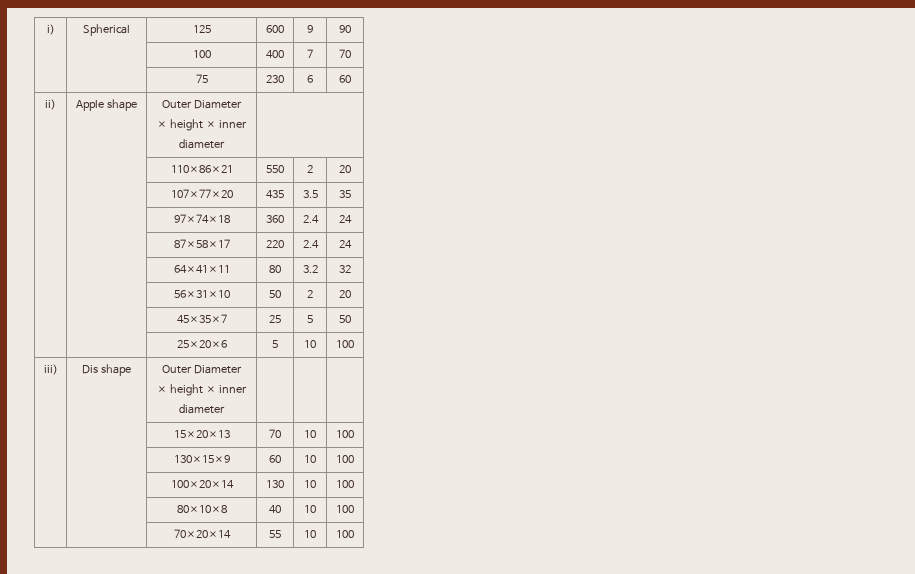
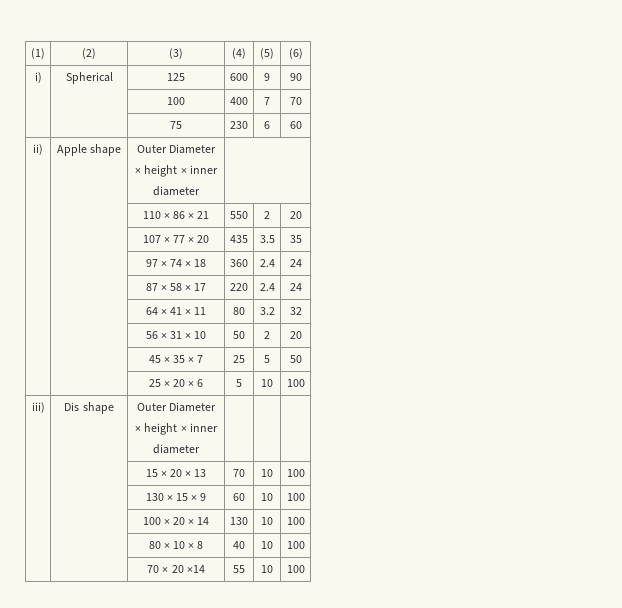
(46, 29) none -> [31,48,45,59] [82,48,96,59] [169,48,183,59] [232,48,246,59] [260,48,274,59] [288,48,303,59] (1) | (2) | (3) | (4) | (5) | (6) //
[170,165,233,173] [266,165,284,173] [307,165,313,173] [339,165,351,173] [170,189,233,198] [266,190,284,198] [302,190,318,198] [339,190,351,198] [173,214,230,223] [266,215,284,223] [302,215,319,223] [339,215,352,223] [173,239,230,248] [266,240,284,248] [302,240,319,248] [339,240,352,248] [173,265,230,273] [269,265,281,273] [302,265,318,273] [339,265,351,273] [173,290,230,298] [269,290,281,298] [307,290,313,298] [339,290,351,298] [176,314,227,323] [269,315,281,323] [307,315,313,323] [339,315,351,323] [176,340,227,348] 110×86×21 | 550 | 2 | 20 // | | 107×77×20 | 435 | 3.5 | 35 // | | 97×74×18 | 360 | 2.4 | 24 // | | 87×58×17 | 220 | 2.4 | 24 // | | 64×41×11 | 80 | 3.2 | 32 // | | 56×31×10 | 50 | 2 | 20 // | | 45×35×7 | 25 | 5 | 50 // | | 25×20×6 -> [142,211,210,219] [230,211,248,219] [264,211,270,219] [289,211,302,219] [142,235,210,243] [230,235,248,243] [259,235,275,243] [289,235,302,243] [145,259,207,267] [230,259,248,267] [259,259,275,267] [289,259,302,267] [145,283,207,291] [230,283,248,291] [259,283,275,291] [289,283,302,291] [145,307,207,315] [233,307,245,315] [259,307,275,315] [289,307,302,315] [145,331,207,339] [233,331,245,339] [264,331,270,339] [289,331,302,339] [148,355,204,363] [233,355,245,363] [264,355,270,363] [289,355,302,363] [148,379,204,387] 110 × 86 × 21 | 550 | 2 | 20 // | | 107 × 77 × 20 | 435 | 3.5 | 35 // | | 97 × 74 × 18 | 360 | 2.4 | 24 // | | 87 × 58 × 17 | 220 | 2.4 | 24 // | | 64 × 41 × 11 | 80 | 3.2 | 32 // | | 56 × 31 × 10 | 50 | 2 | 20 // | | 45 × 35 × 7 | 25 | 5 | 50 // | | 25 × 20 × 6
[173,430,230,438] [269,429,281,438] [304,430,316,438] [336,430,354,438] [173,455,230,463] [269,455,281,463] [304,455,316,463] [336,455,354,463] [170,480,234,488] [266,480,284,488] [304,480,316,488] [336,480,354,488] [176,505,227,513] 15×20×13 | 70 | 10 | 100 // | | 130×15×9 | 60 | 10 | 100 // | | 100×20×14 | 130 | 10 | 100 // | | 80×10×8 -> [145,469,207,477] [233,469,245,477] [261,469,273,477] [286,469,305,477] [145,493,207,501] [233,493,245,501] [261,493,273,501] [286,493,305,501] [142,517,210,525] [230,517,248,525] [261,517,273,525] [286,517,305,525] [148,541,204,549] 15 × 20 × 13 | 70 | 10 | 100 // | | 130 × 15 × 9 | 60 | 10 | 100 // | | 100 × 20 × 14 | 130 | 10 | 100 // | | 80 × 10 × 8
[173,529,231,538] 70×20×14 -> [147,565,205,573] 70 × 20 ×14

